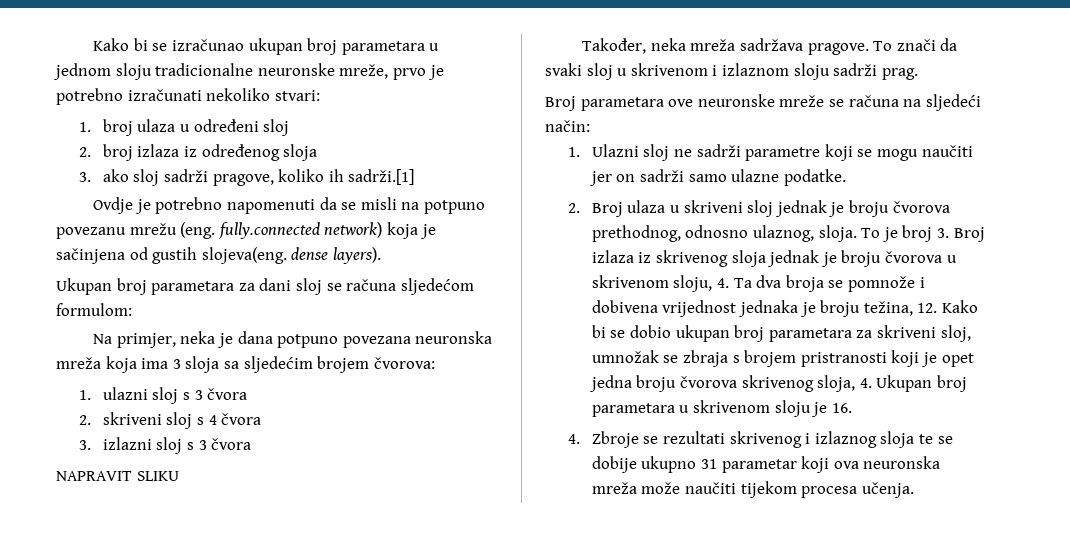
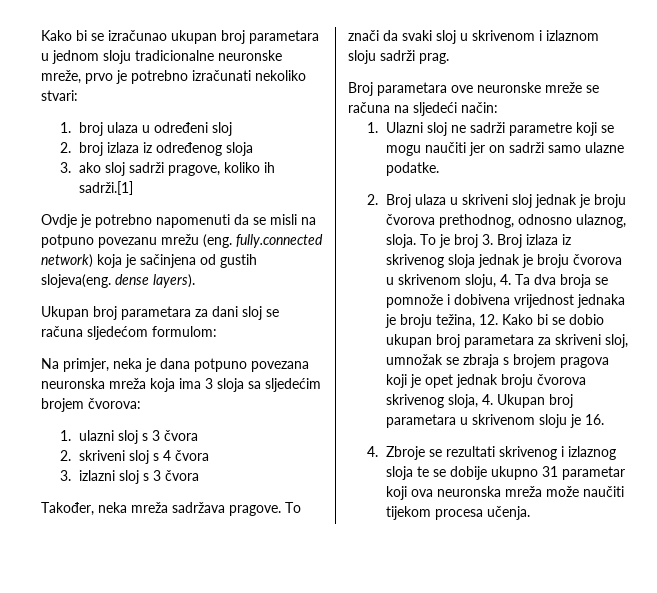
[56,471,179,481] // NAPRAVIT SLIKU -> (200, 475) none
[800,352,887,367] pristranosti -> [560,357,610,368] pragova
[588,375,632,392] jedna -> [456,374,499,388] jednak

